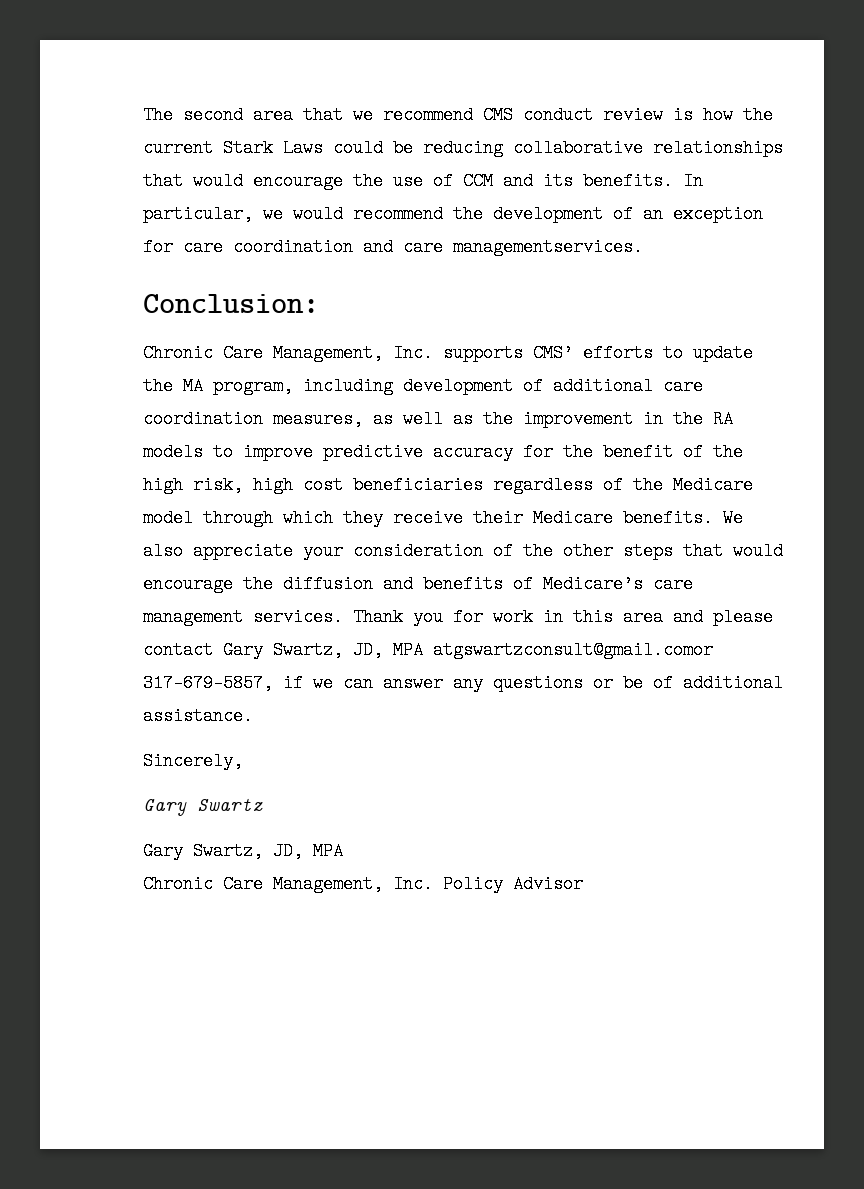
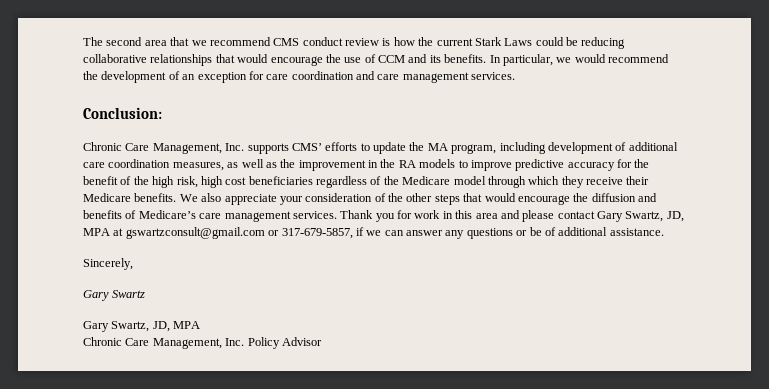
[453,238,643,256] managementservices. -> [402,72,516,83] management services.
[433,641,713,659] atgswartzconsult@gmail.comor -> [113,227,280,239] at gswartzconsult@gmail.com or

